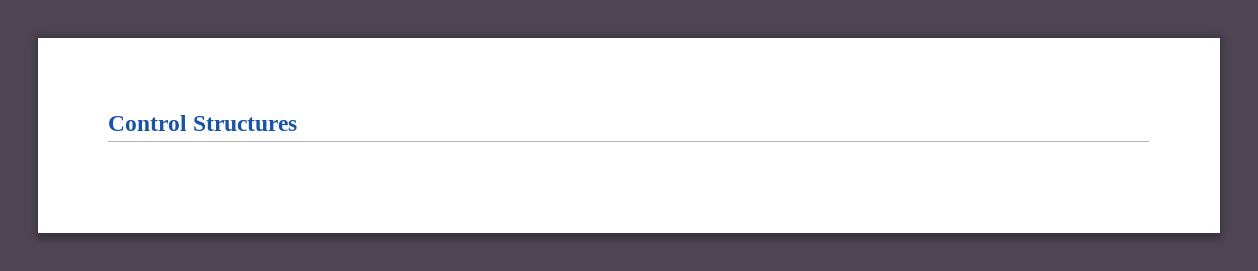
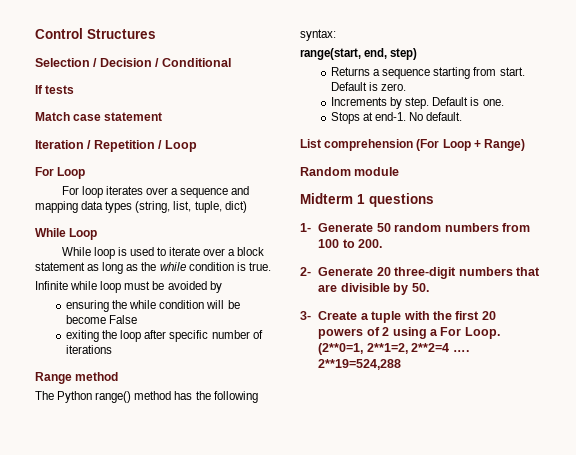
(298, 123) none -> [35,58,231,67] [35,85,75,94] [35,112,163,121] [35,140,197,152] [35,167,86,179] [61,186,250,198] [35,201,247,213] [35,228,98,240] [61,247,265,259] [35,262,271,274] [35,281,222,293] [66,300,240,312] [66,315,138,324] [66,330,263,342] [66,345,113,354] [35,372,119,384] [35,391,258,403] [300,29,336,41] [300,48,418,60] [331,67,525,79] [331,82,407,91] [331,97,504,109] [331,112,463,124] [300,139,526,151] [300,167,400,176] [300,193,434,207] [300,223,530,232] [318,239,383,248] [300,267,540,279] [318,283,429,295] [300,311,496,323] [318,327,500,339] [318,343,469,355] [318,359,402,370] // Selection / Decision / Conditional // If tests // Match case statement // Iteration / Repetition / Loop // For Loop // For loop iterates over a sequence and mapping data types (string, list, tuple, dict) // While Loop // While loop is used to iterate over a block statement as long as the while condition is true. // Infinite while loop must be avoided by // ensuring the while condition will be become False // exiting the loop after specific number of iterations // Range method // The Python range() method has the following syntax: // range(start, end, step) // Returns a sequence starting from start. Default is zero. // Increments by step. Default is one. // Stops at end-1. No default. // List comprehension (For Loop + Range) // Random module // Midterm 1 questions // 1- Generate 50 random numbers from 100 to 200. // 2- Generate 20 three-digit numbers that are divisible by 50. // 3- Create a tuple with the first 20 powers of 2 using a For Loop. (2**0=1, 2**1=2, 2**2=4 …. 2**19=524,288

